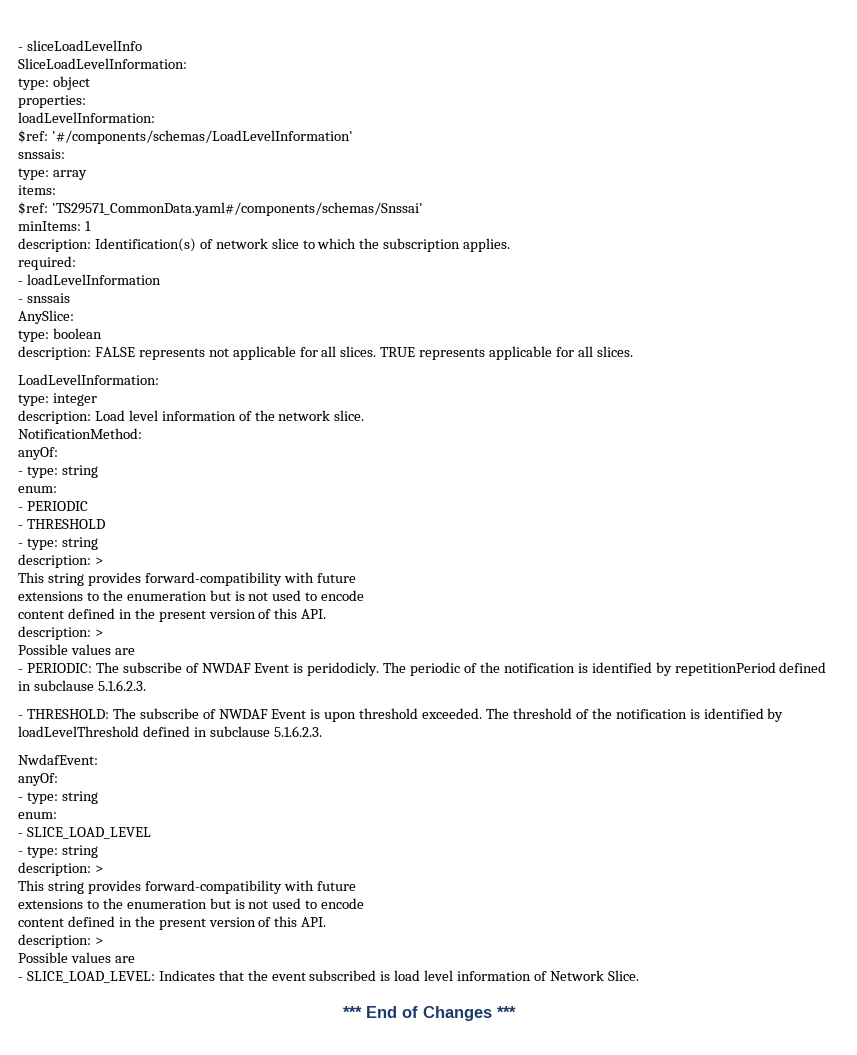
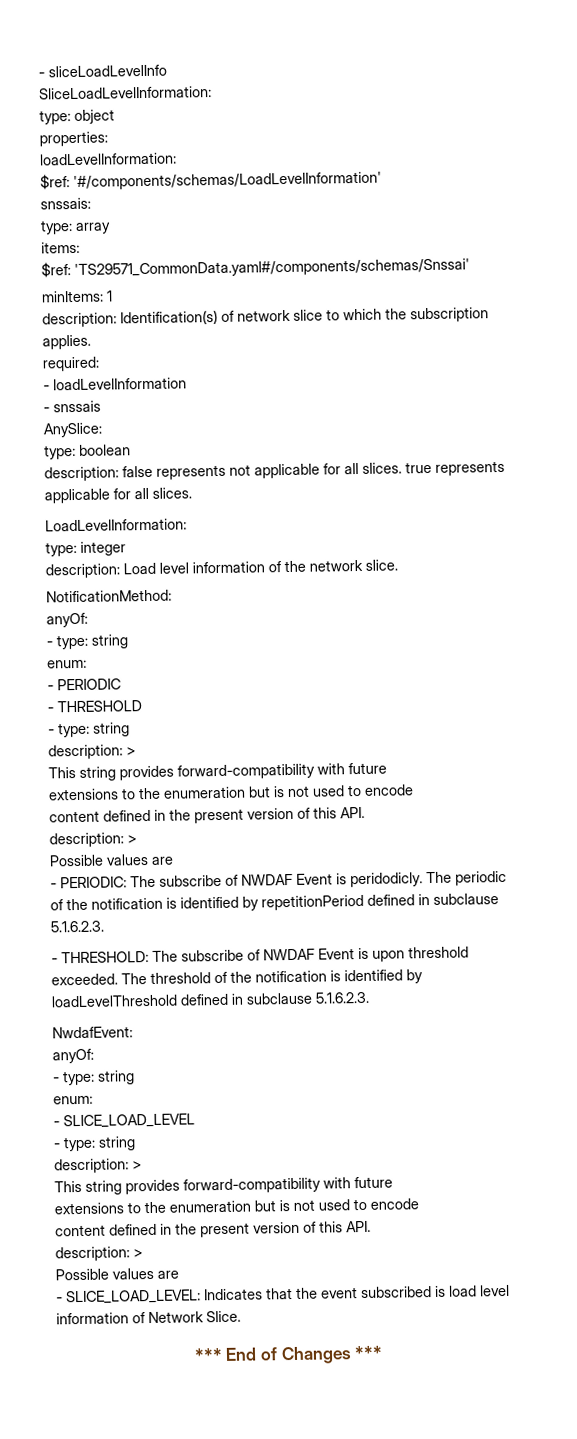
[94,347,135,357] FALSE -> [122,465,153,478] false
[380,347,416,357] TRUE -> [405,461,432,474] true

